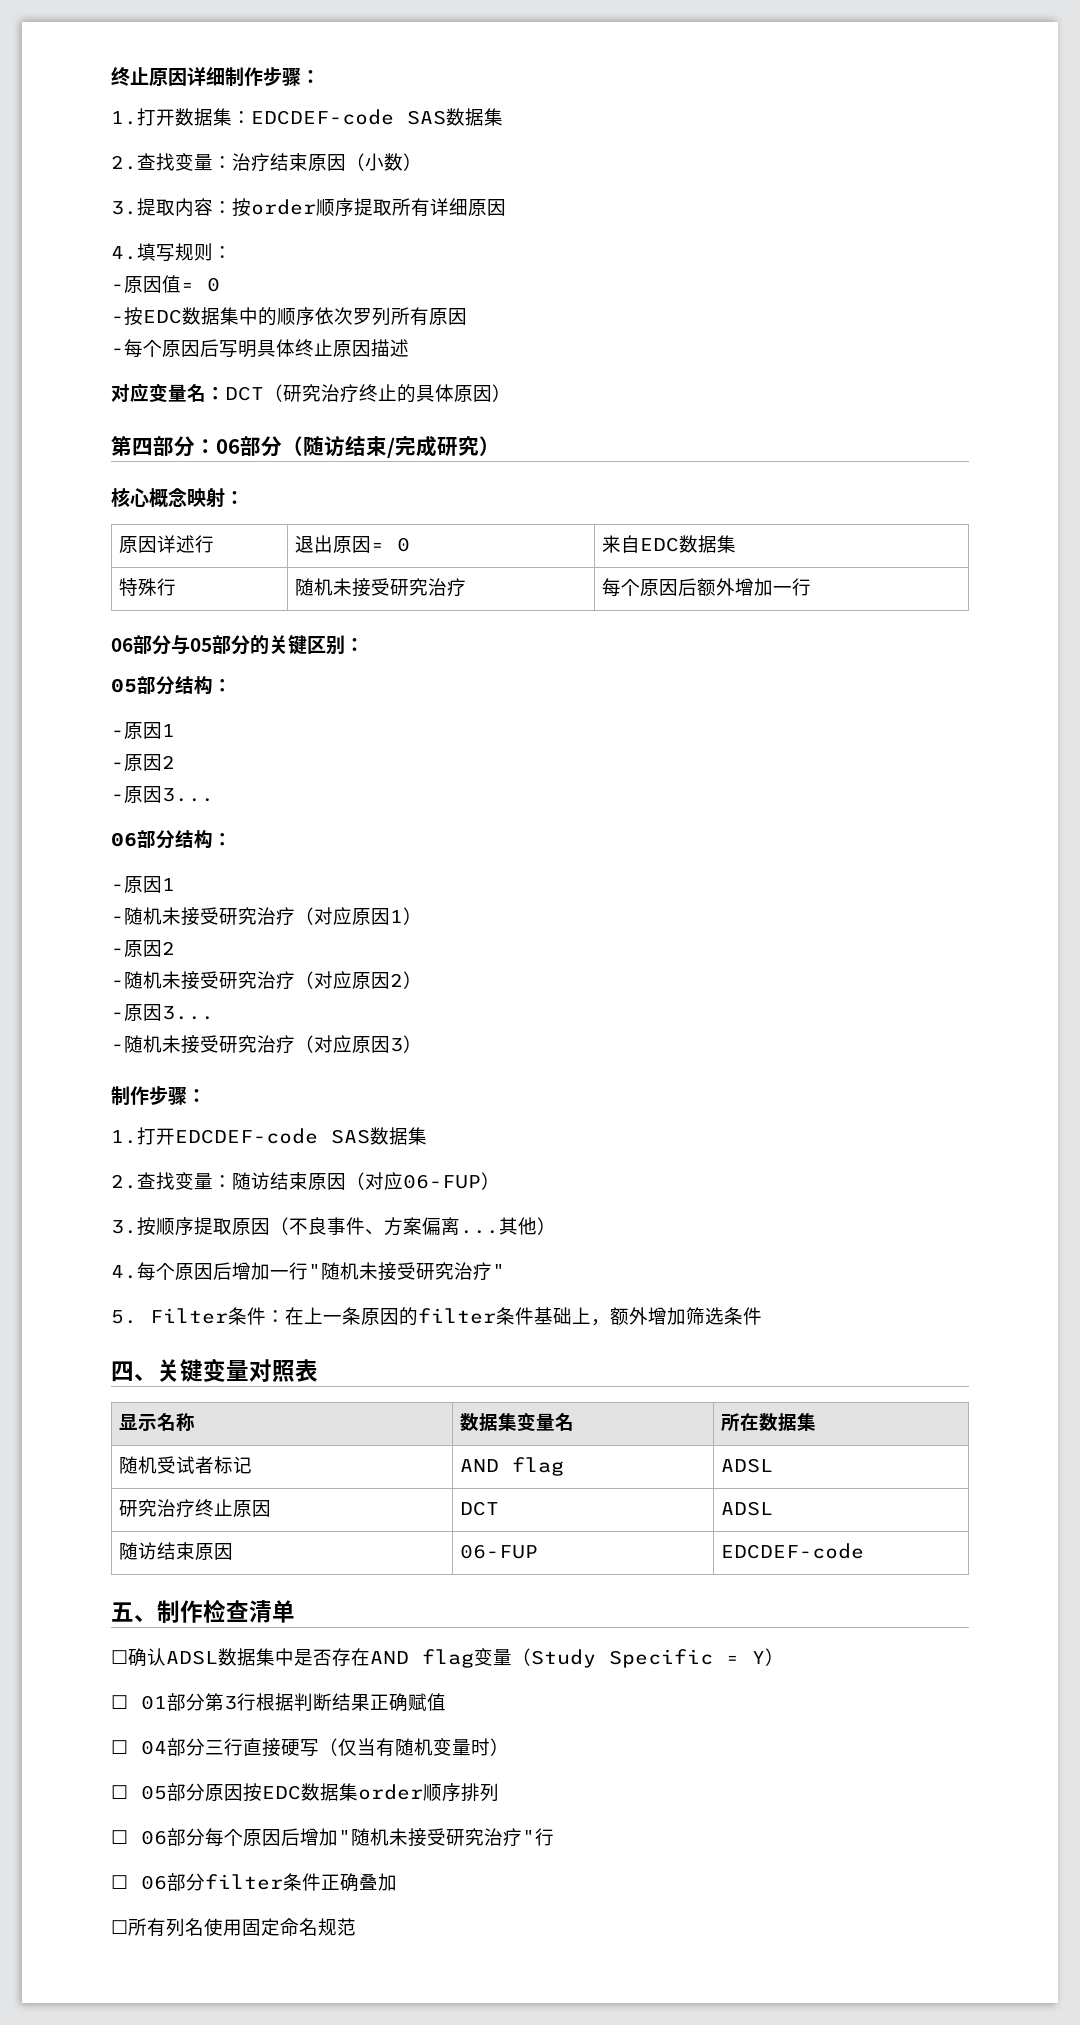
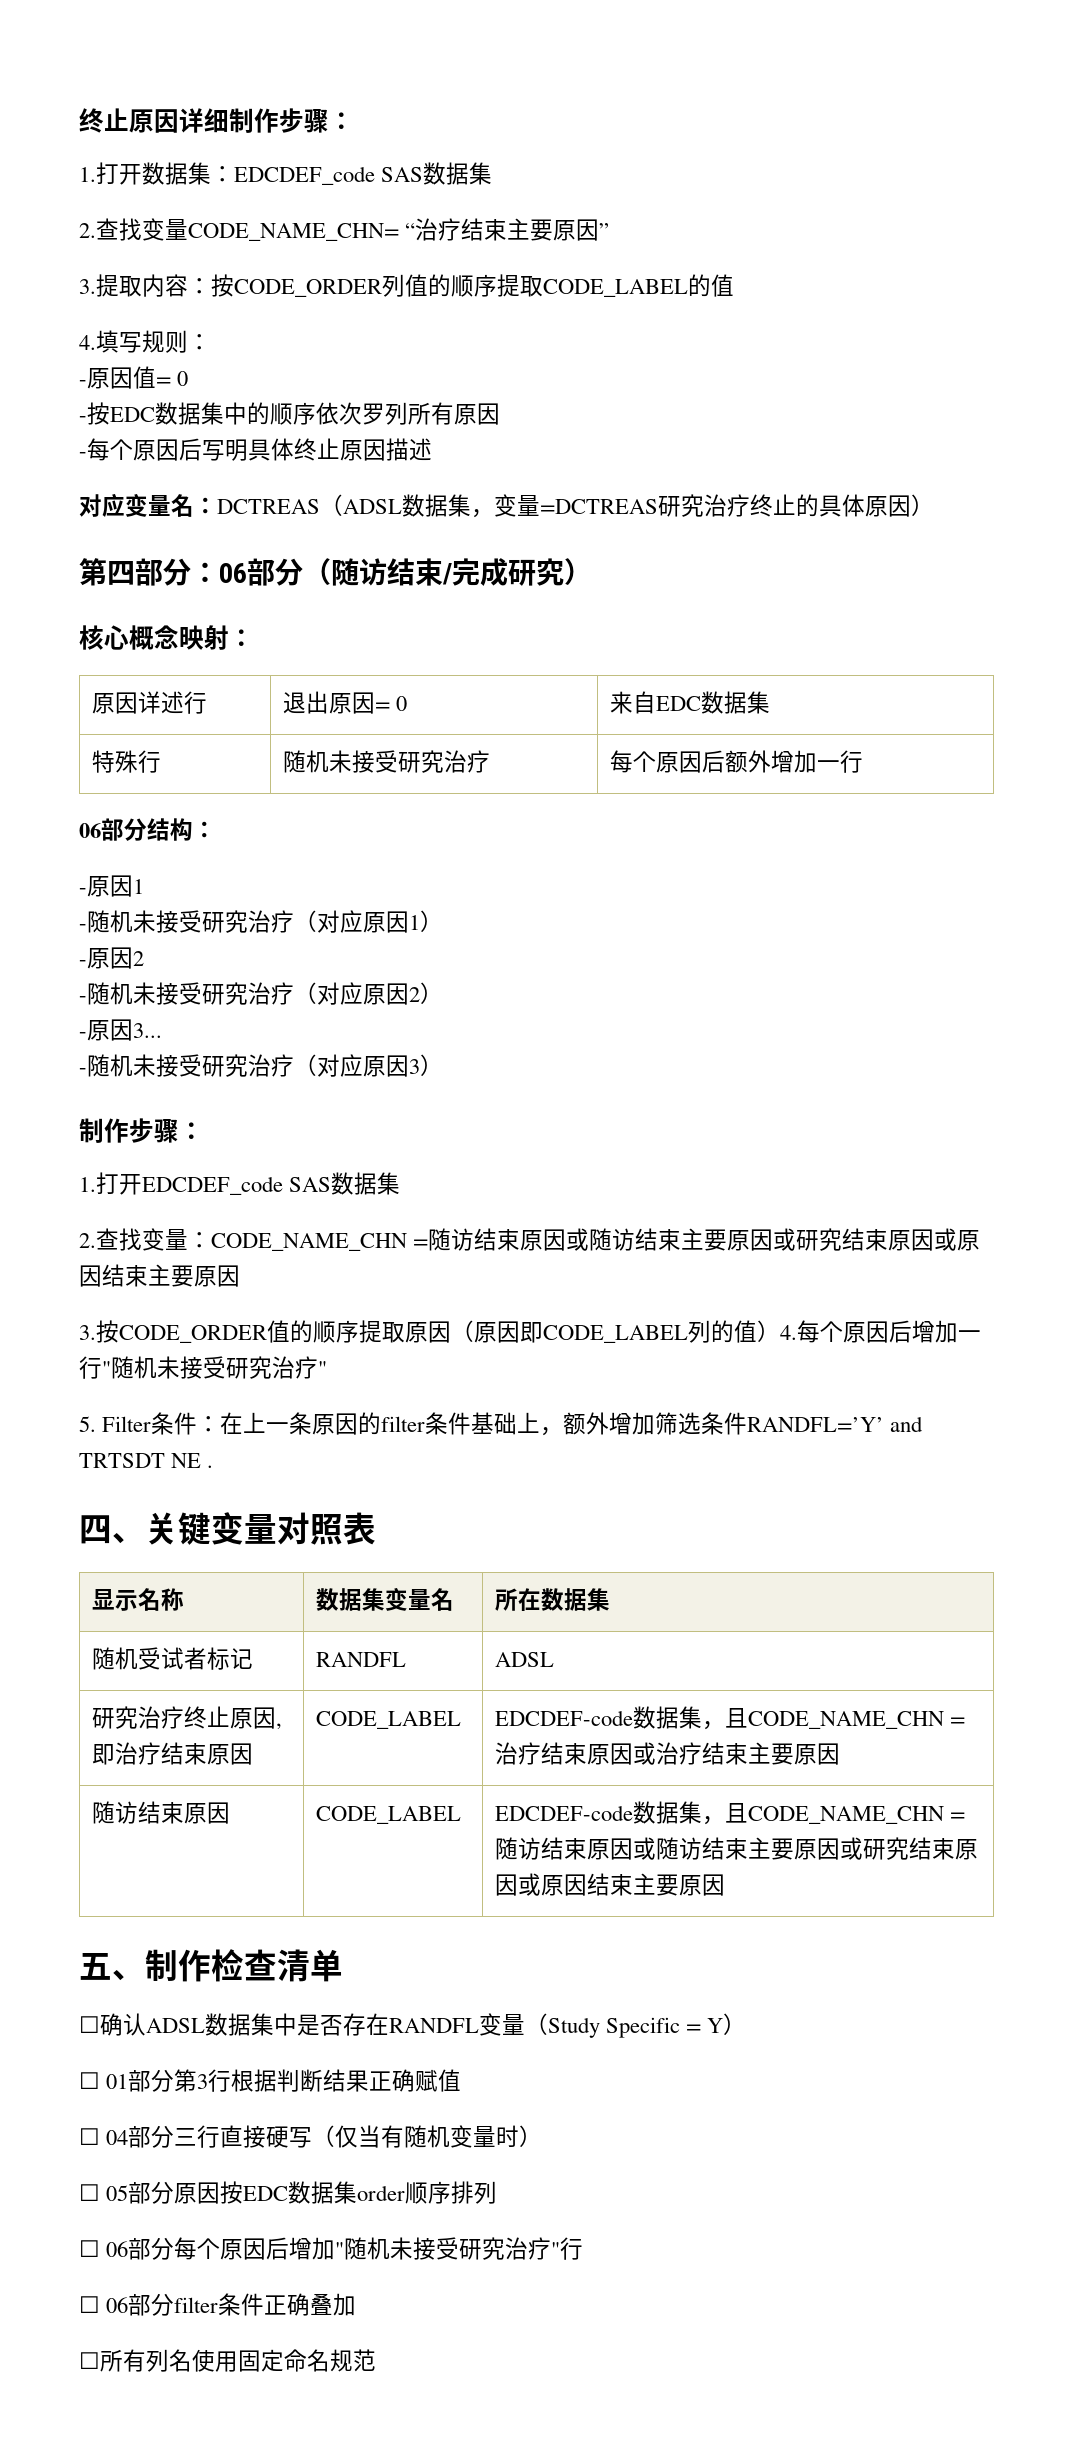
[251,108,503,126] [111,153,422,172] [111,198,506,217] EDCDEF-code SAS数据集 // 2.查找变量：治疗结束原因（小数） // 3.提取内容：按order顺序提取所有详细原因 -> [234,162,493,185] [79,218,610,241] [79,274,734,297] EDCDEF_code SAS数据集 // 2.查找变量CODE_NAME_CHN= “治疗结束主要原因” // 3.提取内容：按CODE_ORDER列值的顺序提取CODE_LABEL的值
[225,384,283,402] DCT（ -> [217,494,658,518] DCTREAS（ADSL数据集，变量=DCTREAS
[111,635,364,655] [111,676,232,695] [111,722,175,739] [111,754,175,771] [111,786,214,803] // 06部分与05部分的关键区别： // 05部分结构： // -原因1 // -原因2 // -原因3... -> (864, 761) none
[175,1127,427,1145] [111,1172,500,1190] EDCDEF-code SAS数据集 // 2.查找变量：随访结束原因（对应06-FUP） -> [142,1172,401,1195] [79,1228,981,1251] [79,1264,240,1287] EDCDEF_code SAS数据集 // 2.查找变量：CODE_NAME_CHN =随访结束原因或随访结束主要原因或研究结束原因或原因结束主要原因
(156, 1226) none -> [119,1320,313,1343] CODE_ORDER值的
[289,1217,556,1236] 不良事件、方案偏离...其他） // -> [474,1320,780,1343] 原因即CODE_LABEL列的值）
(762, 1316) none -> [747,1416,924,1432] [79,1453,214,1468] RANDFL=’Y’ and TRTSDT NE .
[459,1457,564,1476] AND flag -> [316,1652,407,1667] RANDFL
[459,1501,499,1516] [720,1501,773,1516] | DCT | ADSL -> [276,1723,283,1730] [92,1742,254,1765] [316,1711,462,1729] [495,1706,966,1730] [495,1742,841,1765] ,即治疗结束原因 | CODE_LABEL | EDCDEF-code数据集，且CODE_NAME_CHN =治疗结束原因或治疗结束主要原因
[459,1544,538,1559] [720,1543,864,1559] 06-FUP | EDCDEF-code -> [316,1806,462,1824] [495,1801,966,1825] [495,1837,979,1860] [495,1873,726,1896] CODE_LABEL | EDCDEF-code数据集，且CODE_NAME_CHN =随访结束原因或随访结束主要原因或研究结束原因或原因结束主要原因
[370,1649,474,1668] AND flag -> [389,2018,479,2033] RANDFL

